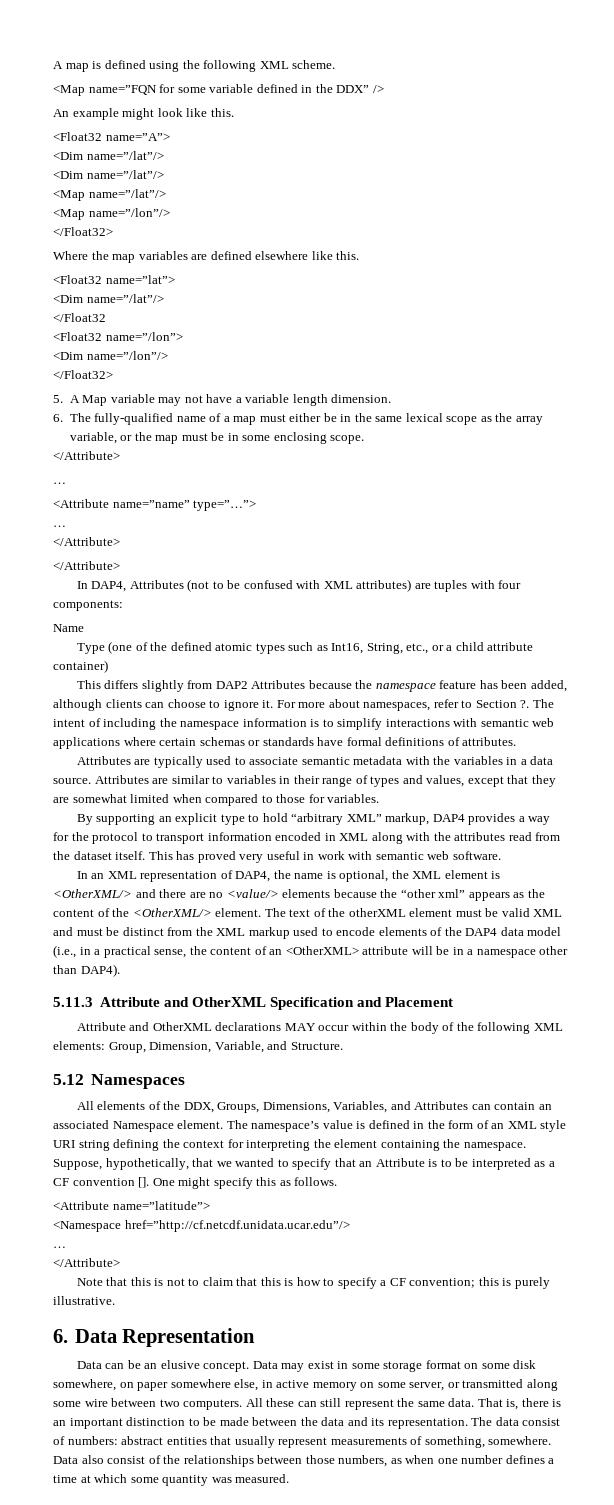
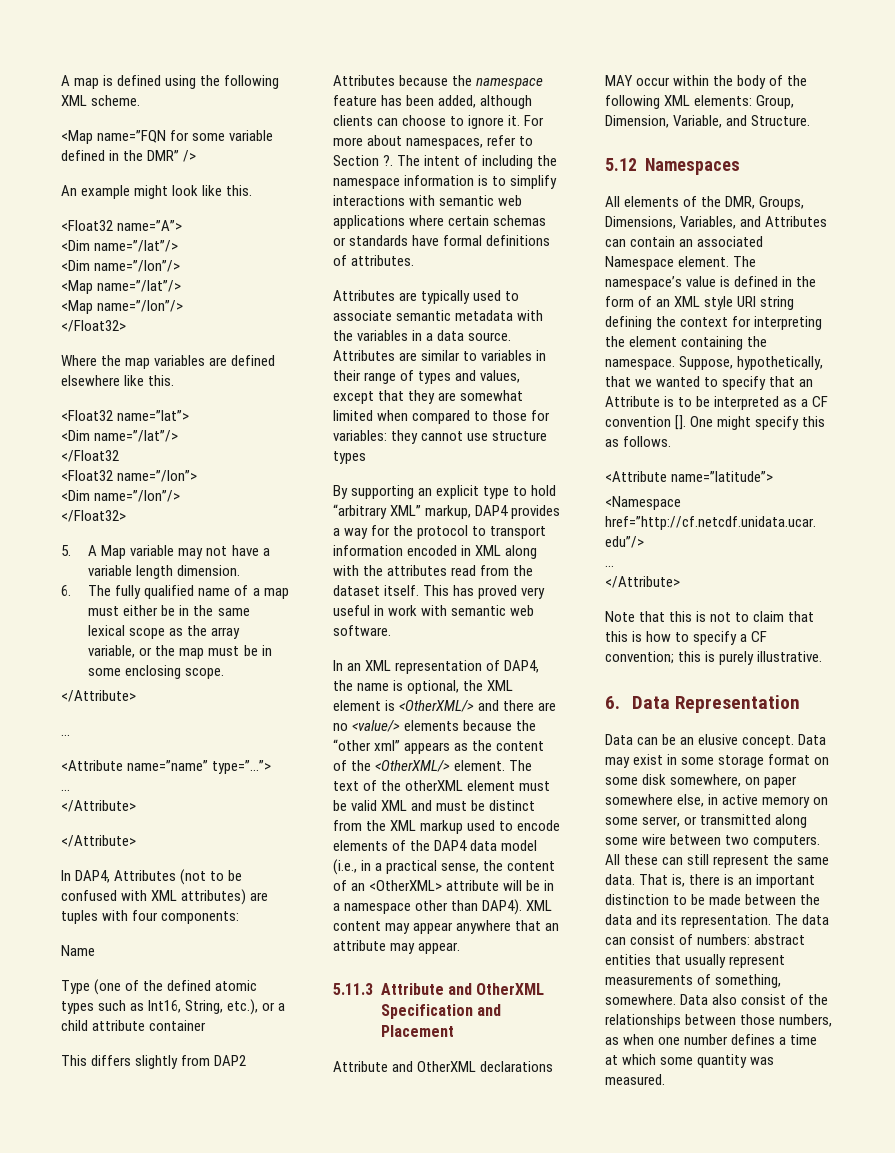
[336,85,370,93] DDX” -> [147,150,180,161] DMR”
[86,170,164,179] name=”/lat”/> -> [94,260,181,272] name=”/lon”/>
[94,413,174,425] fully-qualified -> [115,585,195,599] fully qualified
[406,643,429,654] etc., -> [227,999,259,1015] etc.),
[53,660,108,673] container) -> [149,1020,207,1031] container
[327,794,380,803] variables. -> [333,430,548,444] [333,451,366,464] variables: they cannot use structure types
(120, 970) none -> [526,900,553,911] [333,920,560,934] [333,940,461,954] XML content may appear anywhere that an attribute may appear.
[183,1102,214,1113] DDX, -> [725,196,756,209] DMR,
(519, 1421) none -> [605,937,626,945] can

